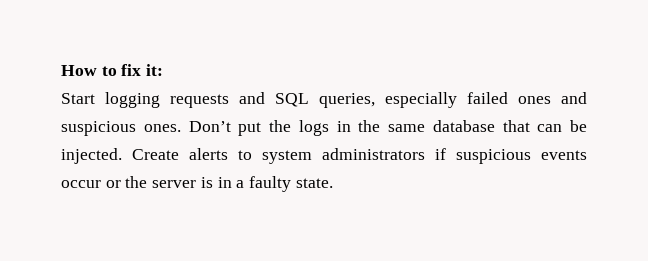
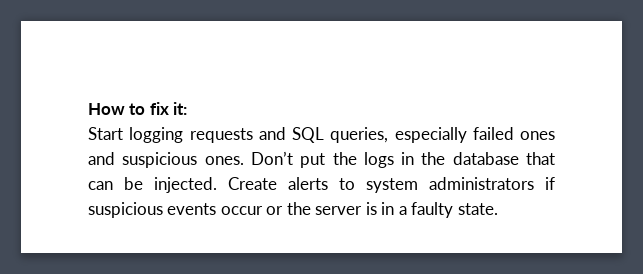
[388,124,425,132] same -> (446, 158) none

